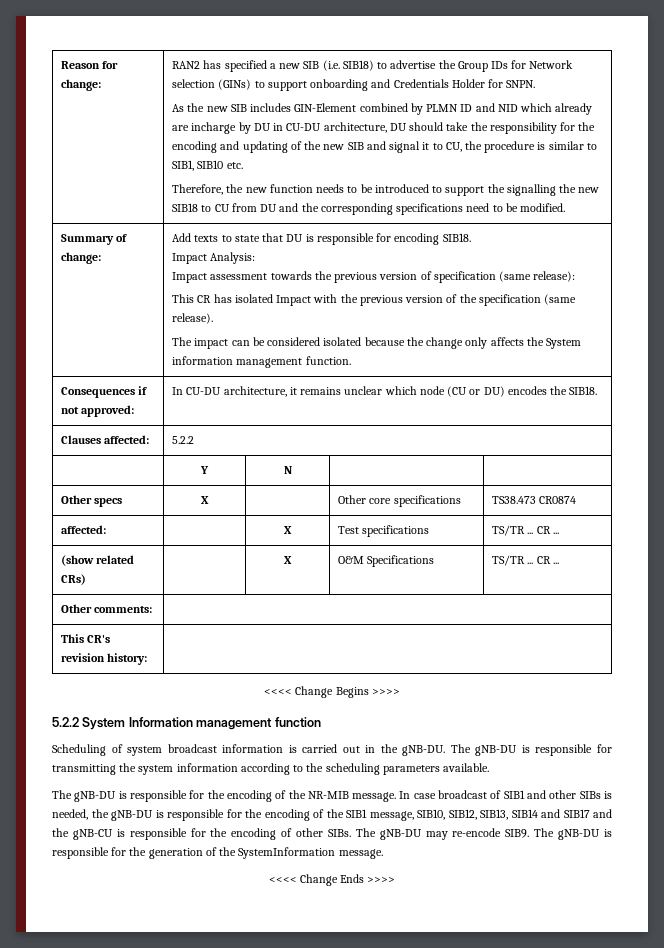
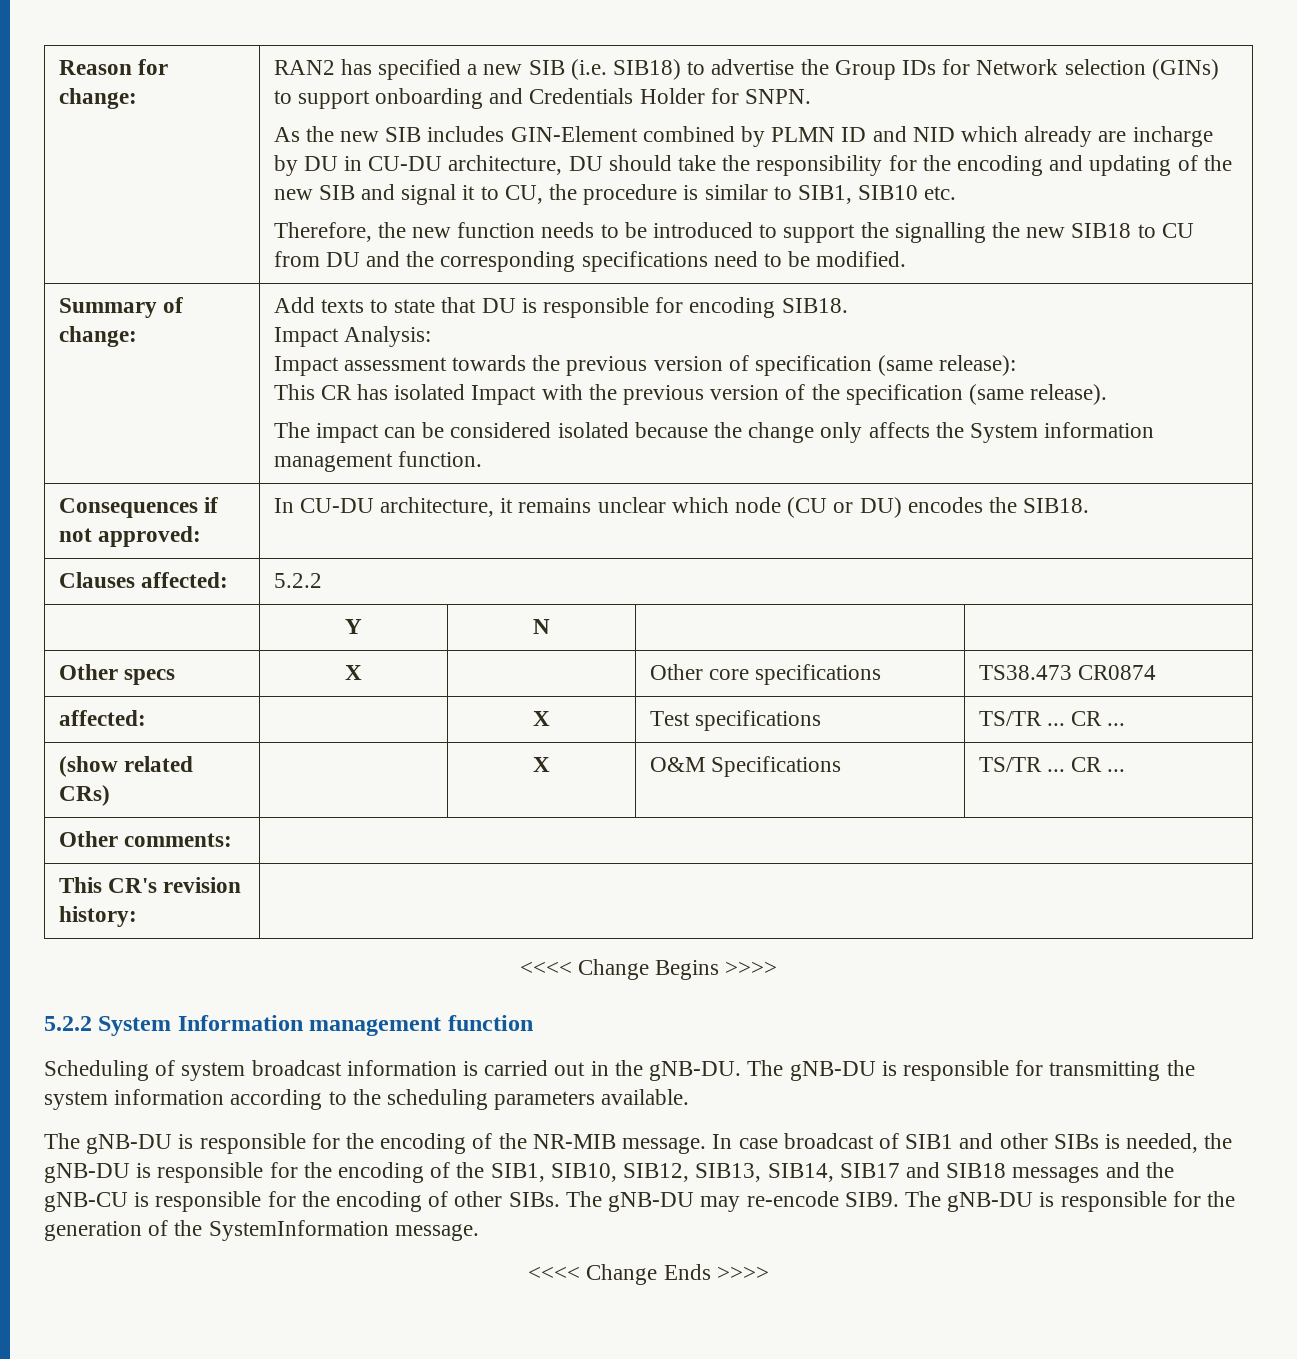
[346,809,414,821] SIB1 message, -> [490,1163,545,1182] SIB1,
[511,809,590,818] SIB14 and SIB17 -> [767,1162,1100,1183] SIB14, SIB17 and SIB18 messages

